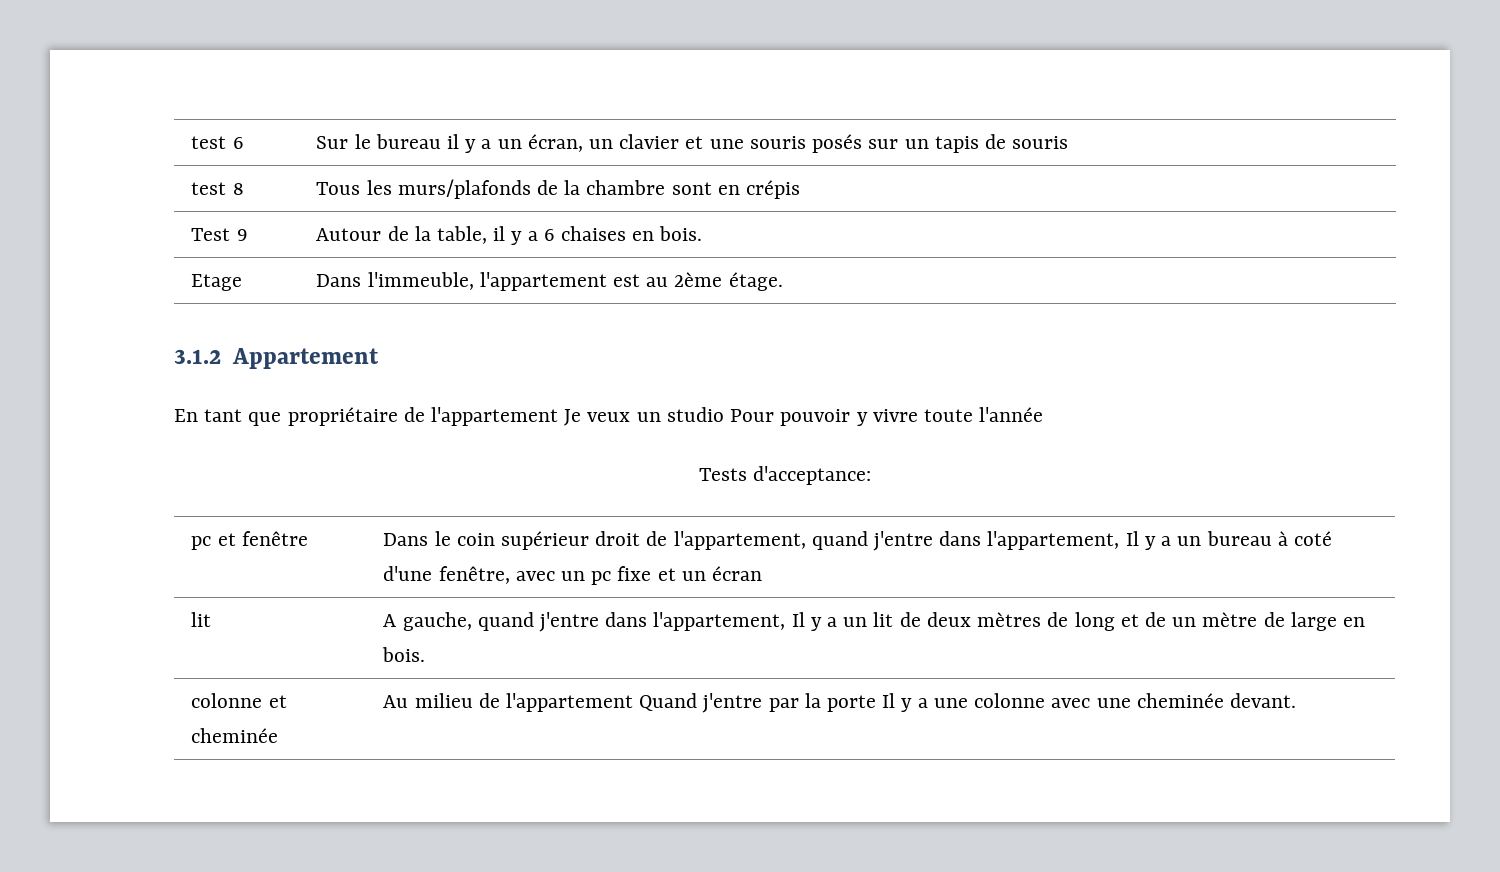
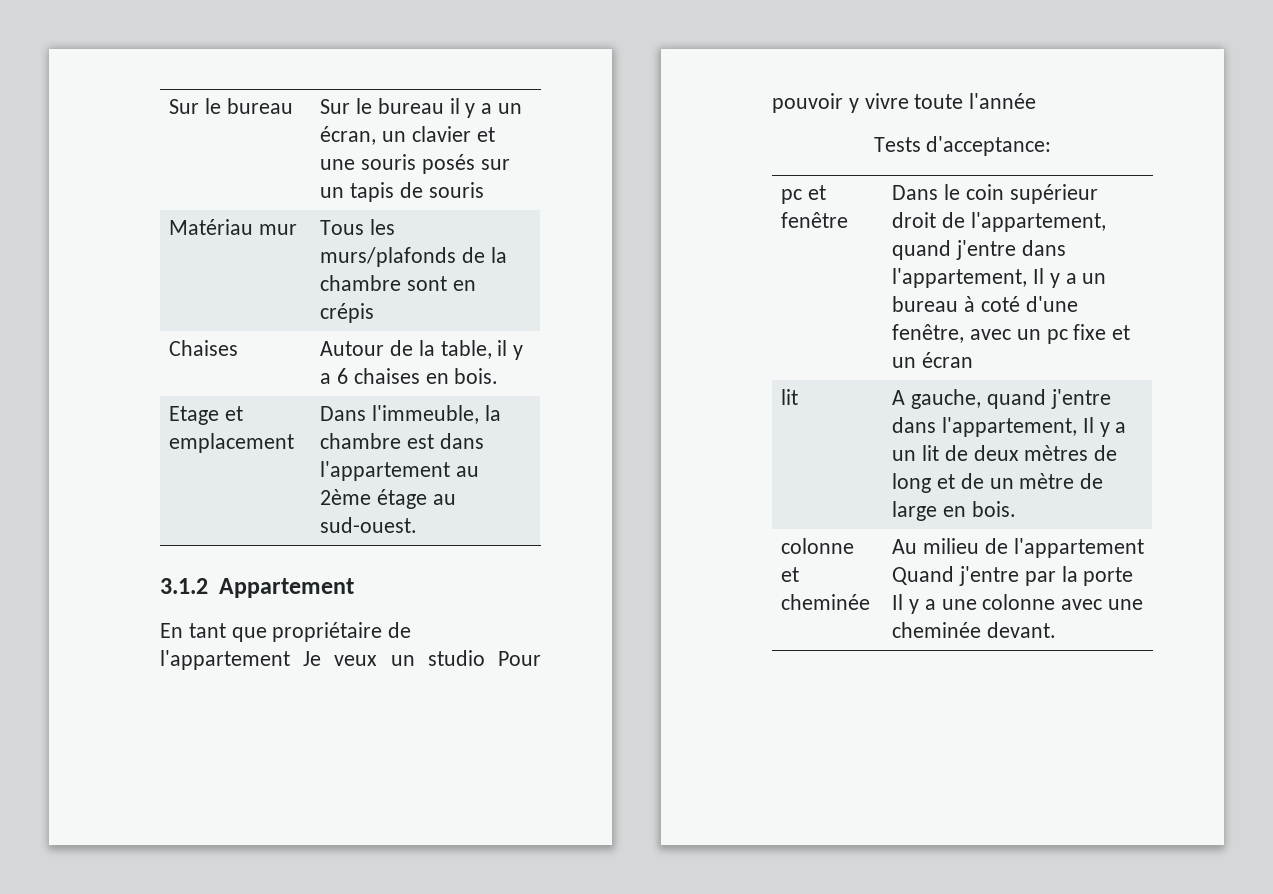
[191,136,244,149] test 6 -> [169,98,293,114] Sur le bureau
[191,182,244,195] test 8 -> [169,219,297,235] Matériau mur
[191,228,248,241] Test 9 -> [169,340,239,356] Chaises
(243, 282) none -> [224,406,243,421] [169,433,295,453] et emplacement
[479,272,783,291] l'appartement est au 2ème étage. -> [484,405,501,421] [320,433,484,449] [320,461,479,481] [320,489,456,509] [320,517,418,533] la chambre est dans l'appartement au 2ème étage au sud-ouest.

